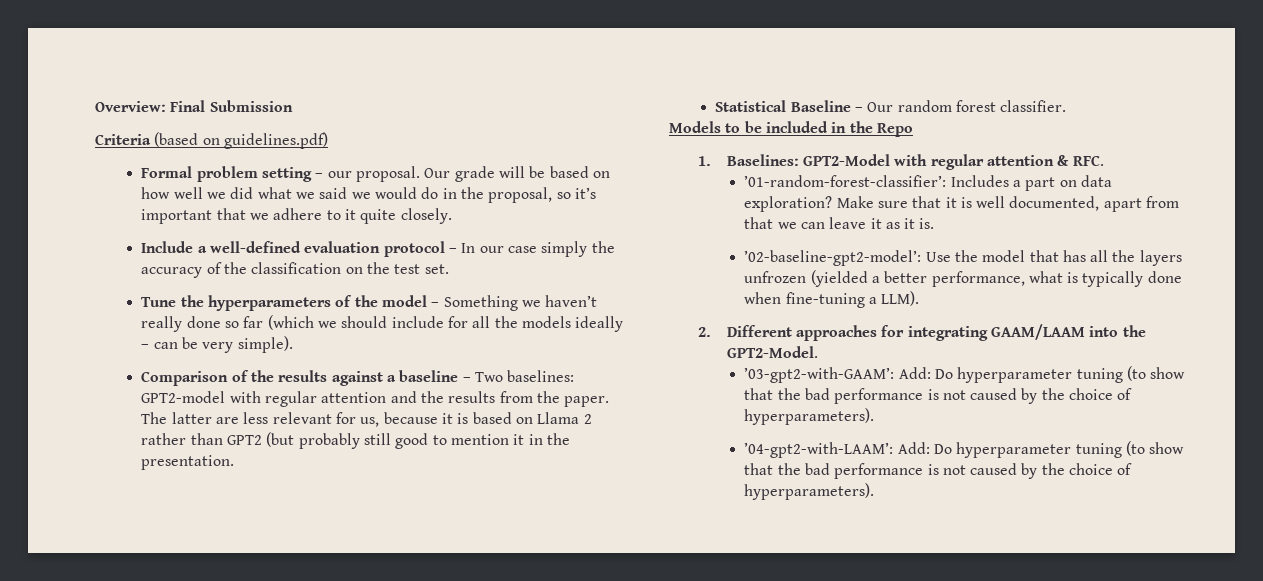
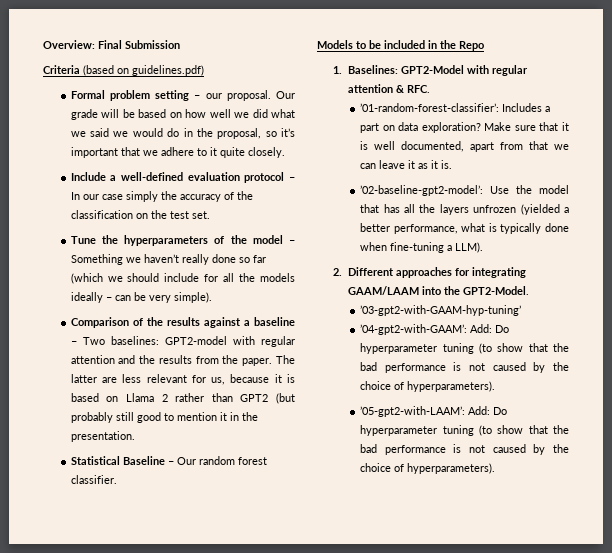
[744,367,895,383] ’03-gpt2-with-GAAM’: -> [360,305,522,316] [360,324,468,335] ’03-gpt2-with-GAAM-hyp-tuning’ // ’04-gpt2-with-GAAM’:
[744,442,894,458] ’04-gpt2-with-LAAM’: -> [360,406,466,417] ’05-gpt2-with-LAAM’:

